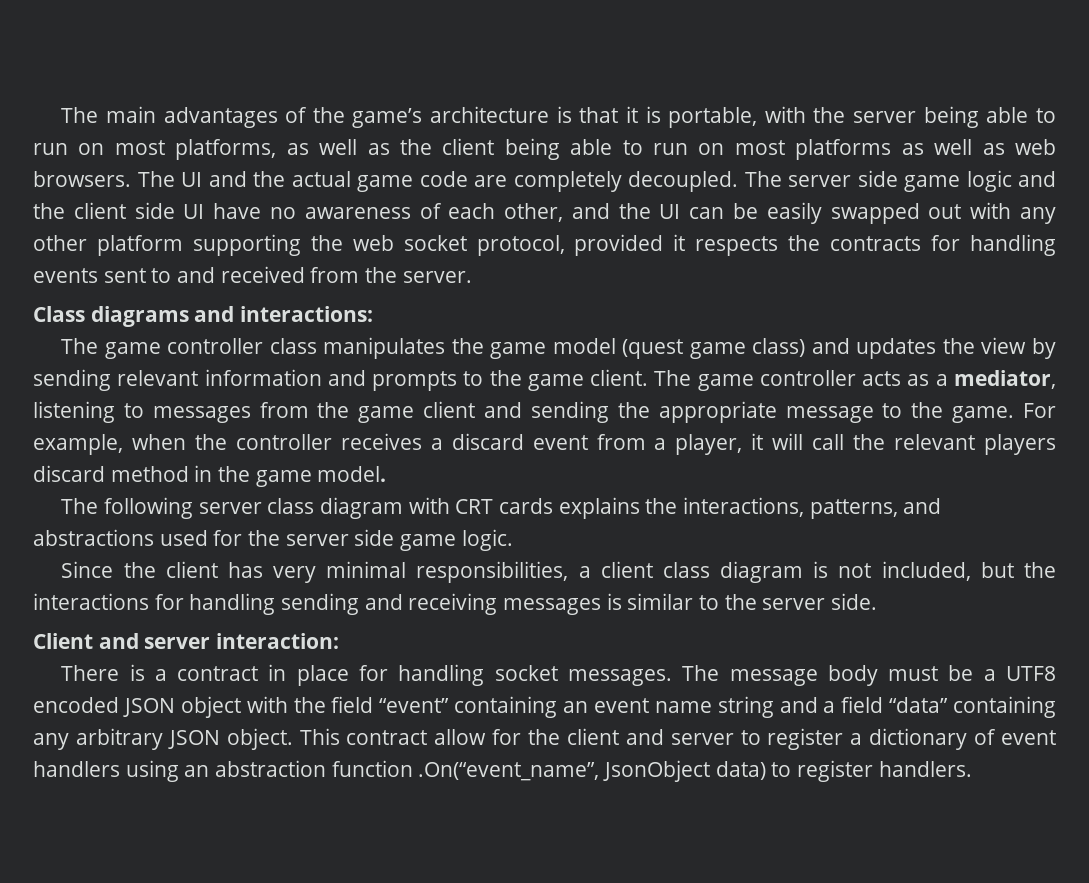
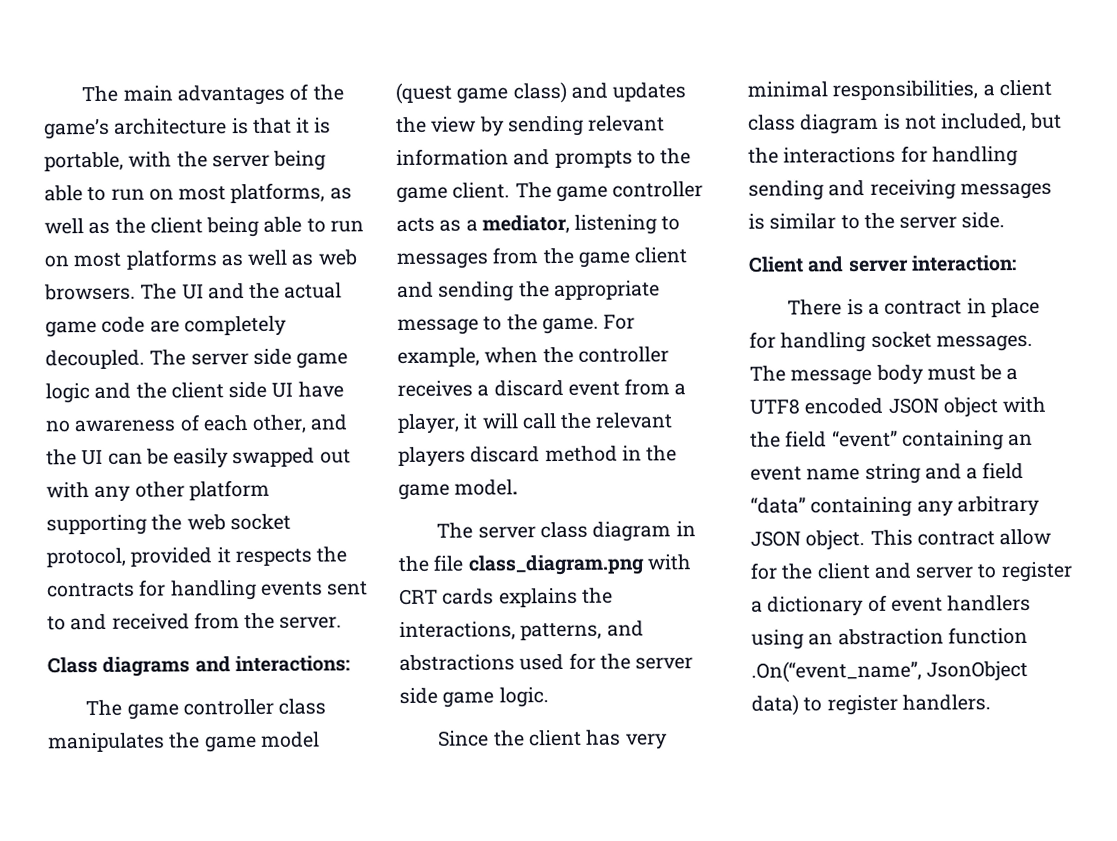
[103,497,193,519] following -> (474, 530) none
(403, 508) none -> [675,521,696,537] [398,554,644,576] in the file class_diagram.png

